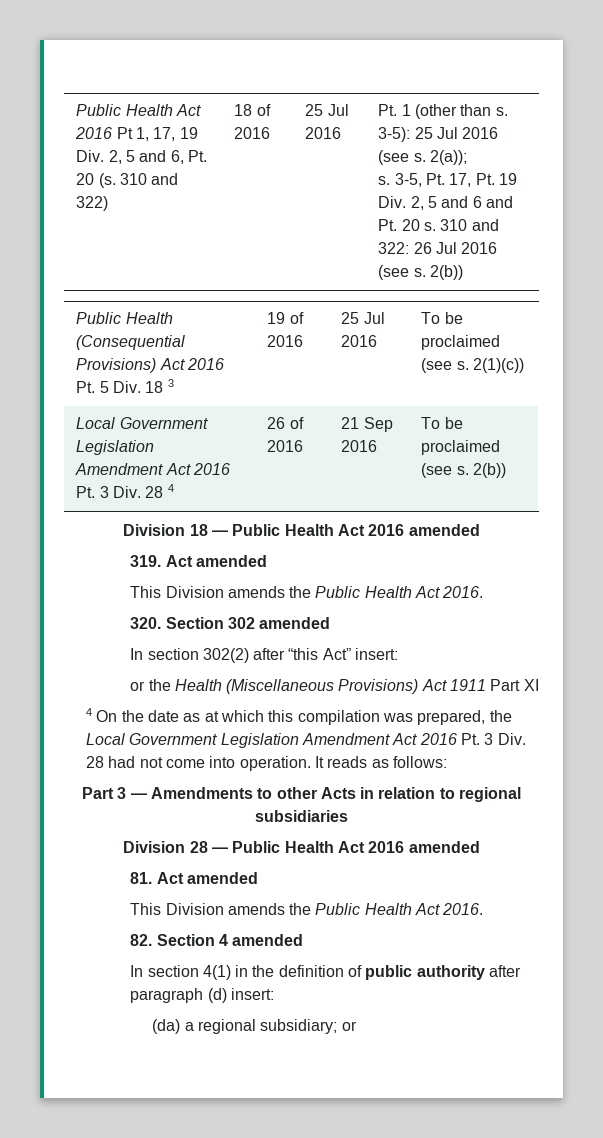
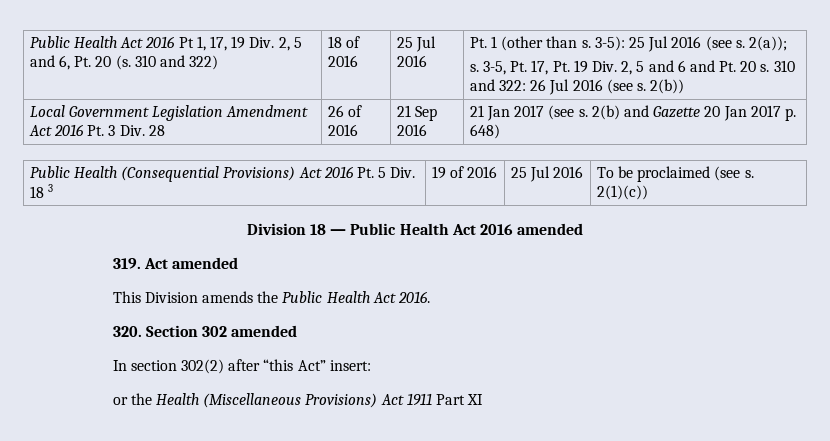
(463, 272) none -> [29,105,309,121] [28,124,165,136] [327,105,363,117] [327,124,358,136] [396,105,438,121] [396,124,427,136] [469,105,796,121] [469,124,500,139] // Local Government Legislation Amendment Act 2016 Pt. 3 Div. 28 | 26 of 2016 | 21 Sep 2016 | 21 Jan 2017 (see s. 2(b) and Gazette 20 Jan 2017 p. 648)
[76,417,208,429] [76,440,155,455] [75,463,230,475] [76,484,174,498] [267,417,304,429] [267,440,304,452] [341,417,393,432] [341,440,378,452] [421,417,463,429] [421,440,501,455] [421,463,506,478] // Local Government Legislation Amendment Act 2016 Pt. 3 Div. 28 4 | 26 of 2016 | 21 Sep 2016 | To be proclaimed (see s. 2(b)) -> (648, 192) none
[86,708,512,725] [86,733,526,748] [86,756,447,771] [81,787,522,802] [255,810,348,822] [123,841,480,853] [130,872,258,884] [130,903,484,915] [130,934,304,946] [130,965,522,980] [130,988,274,1003] [152,1019,357,1034] // 4 On the date as at which this compilation was prepared, the Local Government Legislation Amendment Act 2016 Pt. 3 Div. 28 had not come into operation. It reads as follows: // Part 3 — Amendments to other Acts in relation to regional subsidiaries // Division 28 — Public Health Act 2016 amended // 81. Act amended // This Division amends the Public Health Act 2016. // 82. Section 4 amended // In section 4(1) in the definition of public authority after paragraph (d) insert: // (da) a regional subsidiary; or -> (484, 399) none

